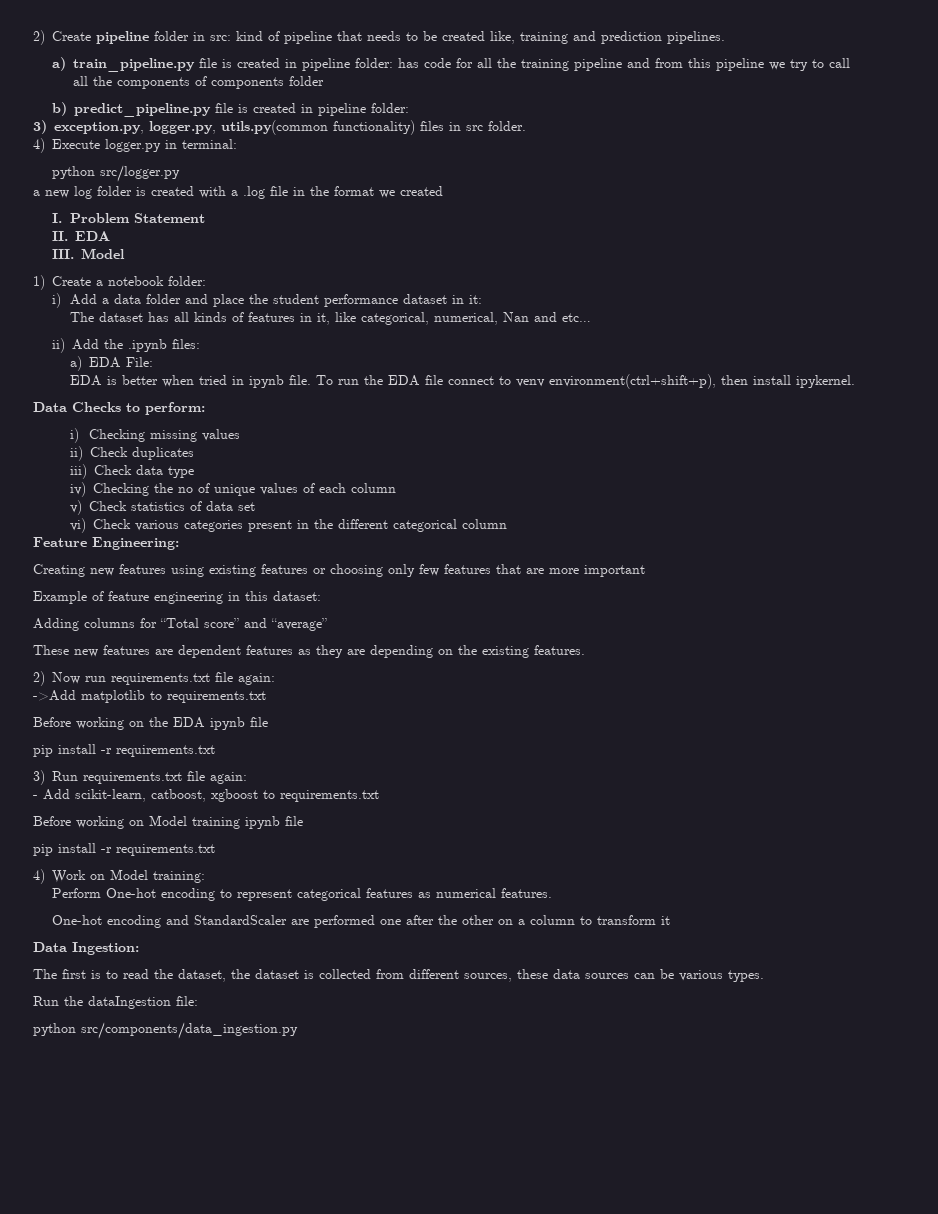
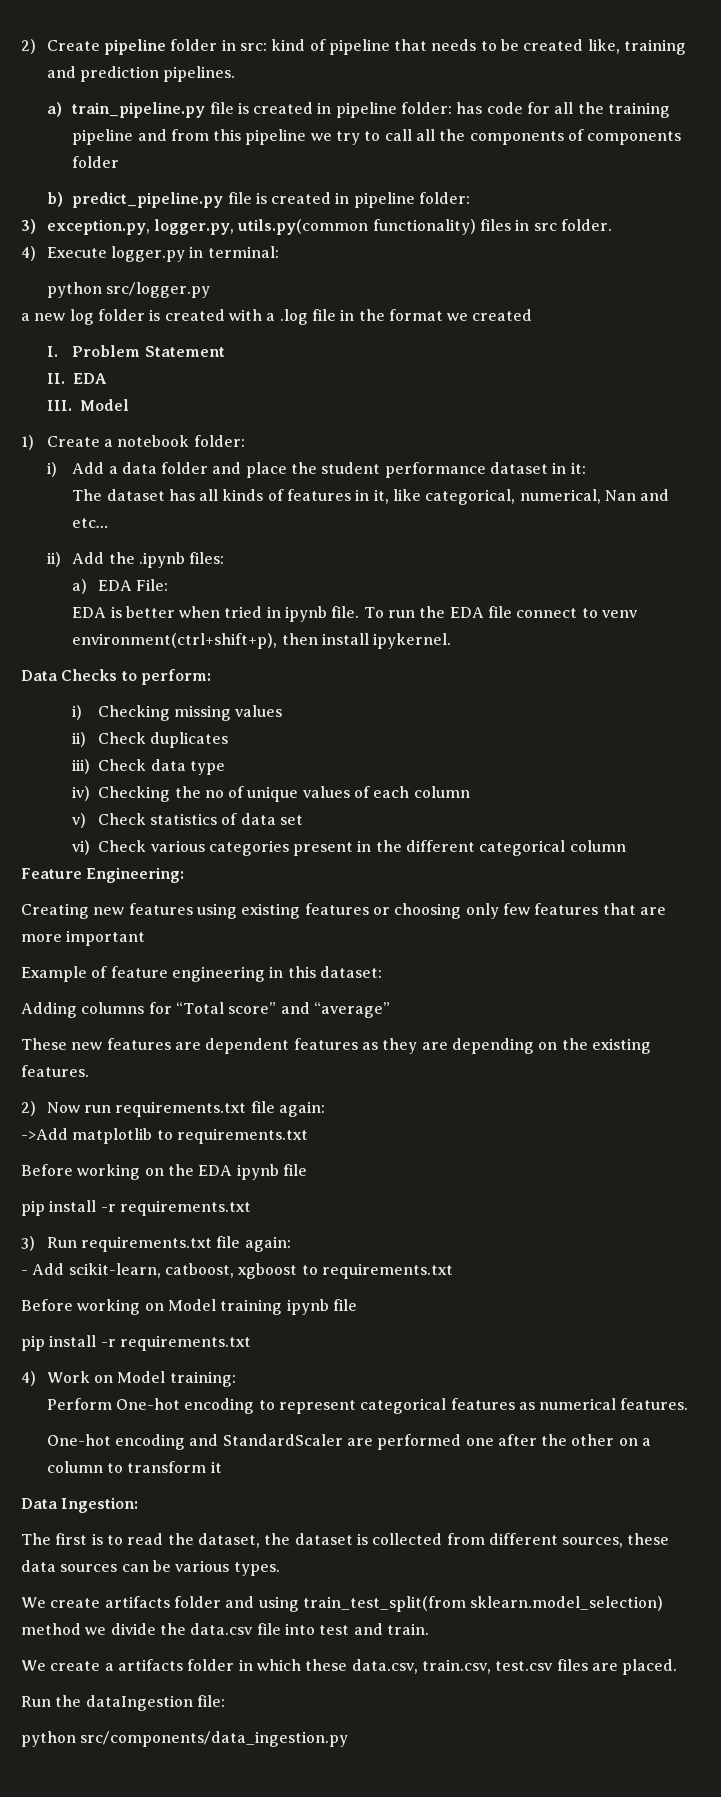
(764, 976) none -> [21,1596,664,1612] [21,1623,429,1635] [21,1659,678,1675] // We create artifacts folder and using train_test_split(from sklearn.model_selection) method we divide the data.csv file into test and train. // We create a artifacts folder in which these data.csv, train.csv, test.csv files are placed.

